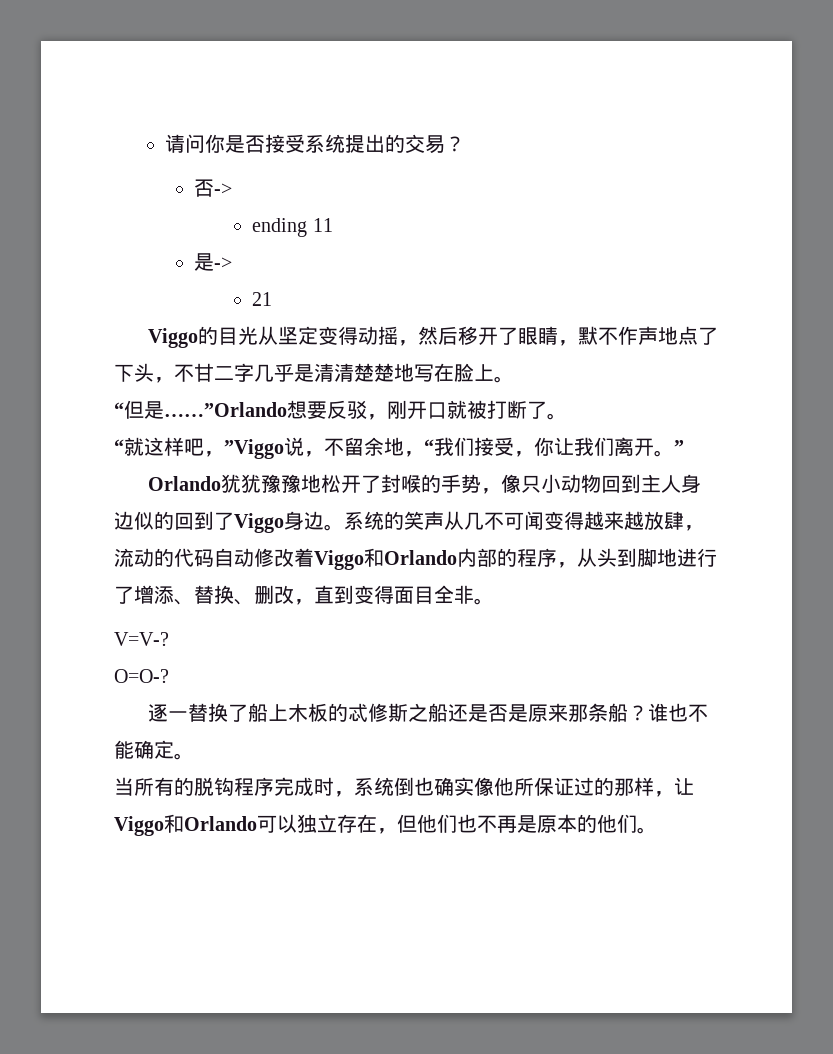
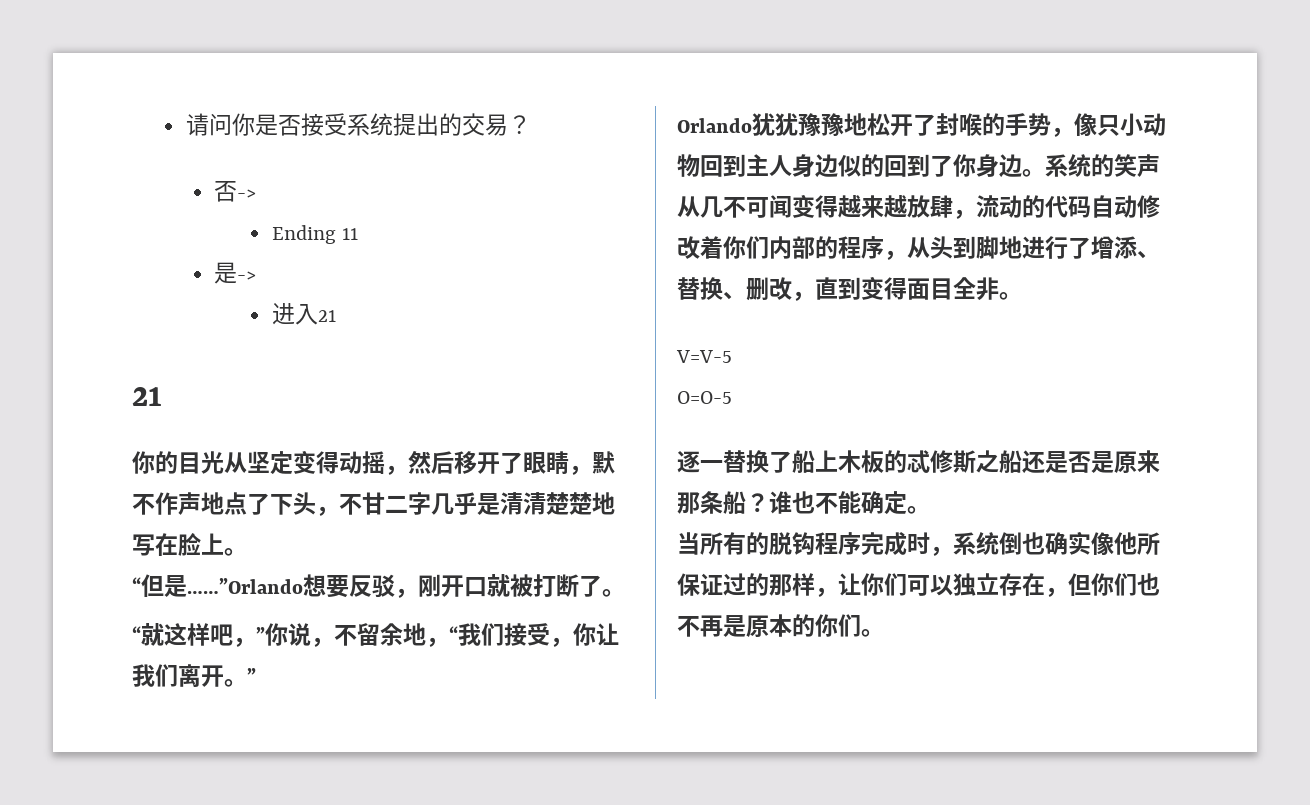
[252,218,308,237] ending -> [271,225,336,244] Ending
[252,292,273,306] [147,328,198,348] 21 // Viggo -> [271,303,336,325] [132,387,162,406] [132,451,155,474] 进入21 // 21 // 你
[224,439,284,459] ”Viggo -> [256,623,288,646] ”你
[234,513,284,533] Viggo -> [953,154,976,177] 你
[314,548,457,570] Viggo和Orlando -> [723,236,769,259] 你们
[114,632,169,646] [114,669,169,683] V=V-? // O=O-? -> [676,350,732,363] [677,391,732,404] V=V-5 // O=O-5
[114,814,257,836] Viggo和Orlando -> [861,573,907,596] 你们
[417,814,437,833] 他 -> [1091,573,1114,596] 你
[597,814,617,833] 他 -> [815,614,838,637] 你

